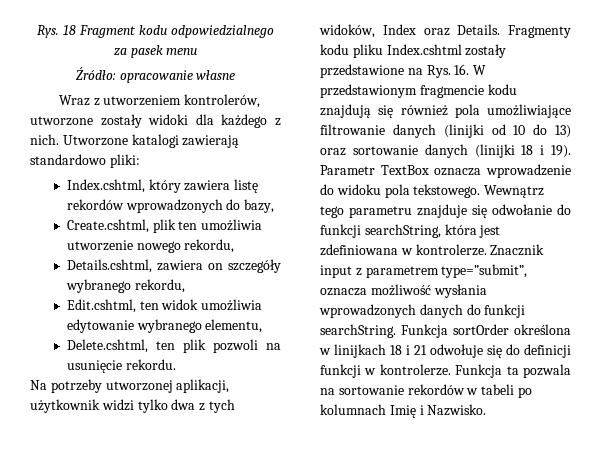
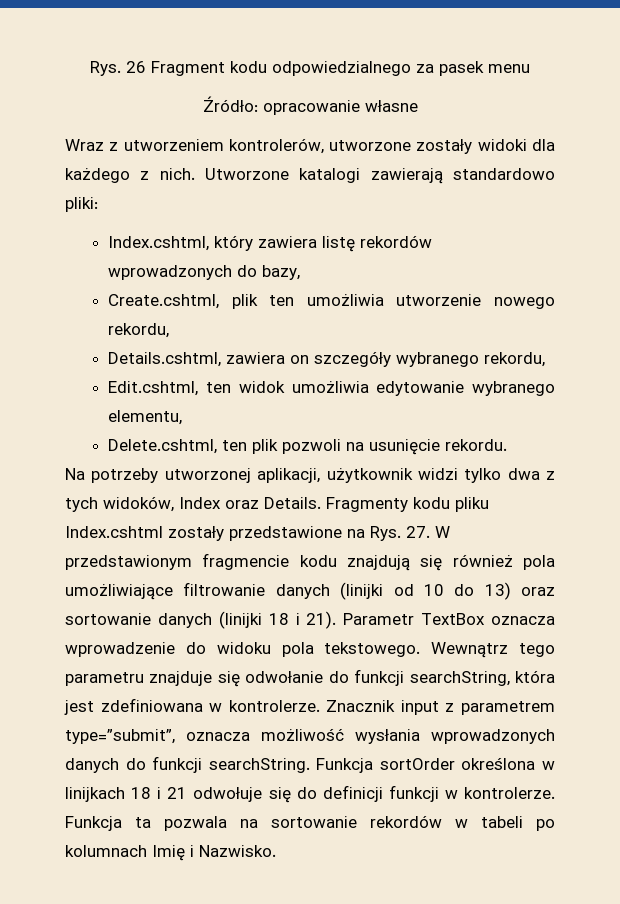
[37,25,77,38] Rys. 18 -> [90,61,146,76] Rys. 26
[454,64,470,75] 16. -> [406,526,430,538] 27.
[551,145,571,158] 19). -> [306,611,337,629] 21).

